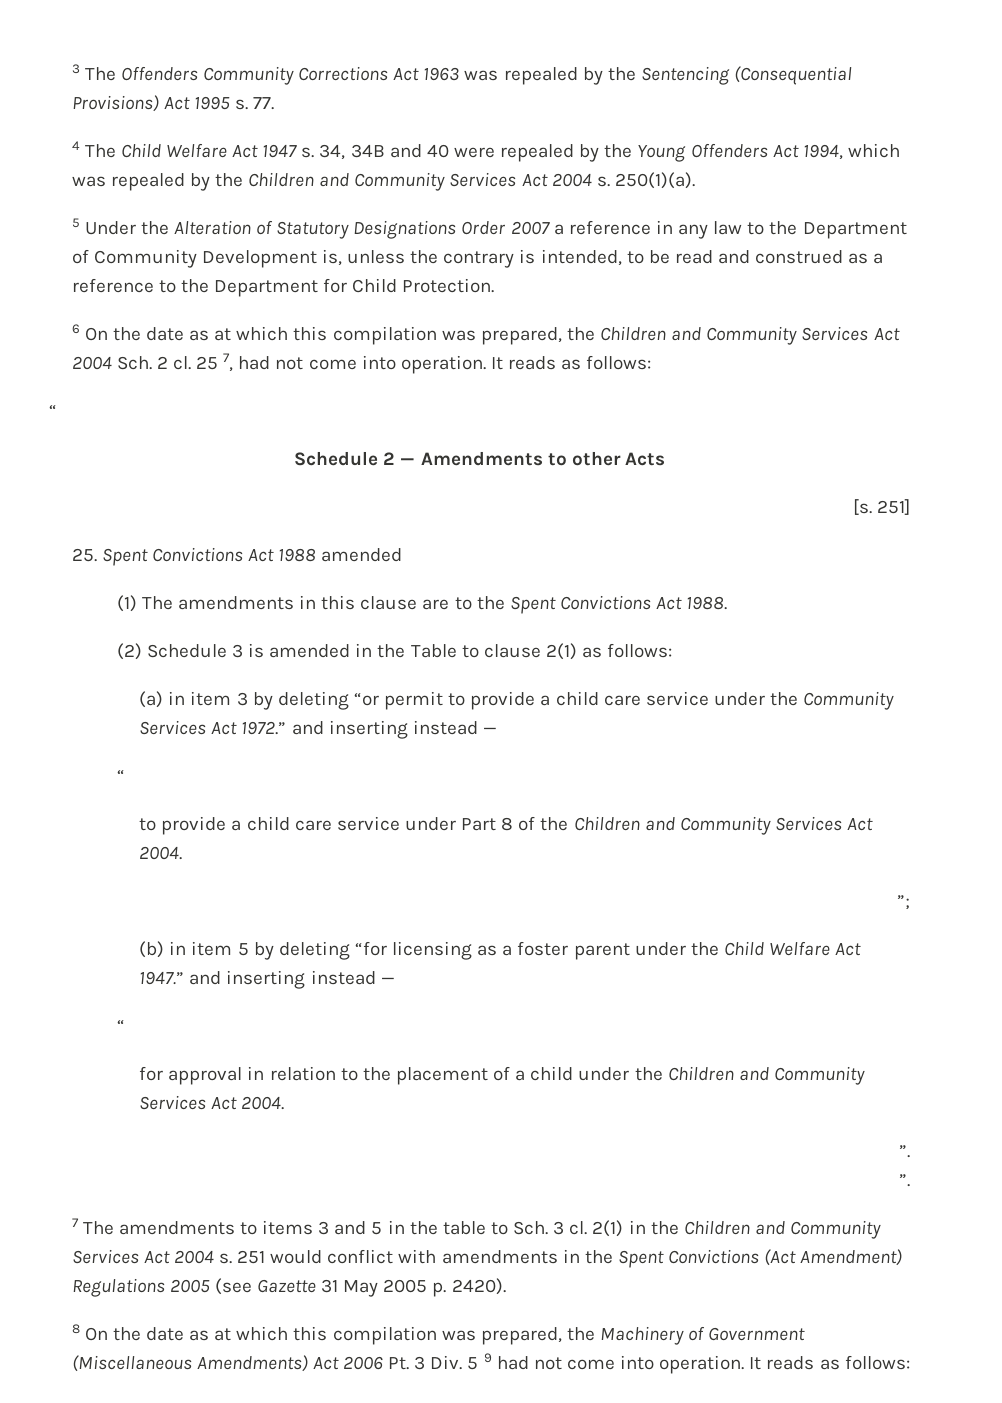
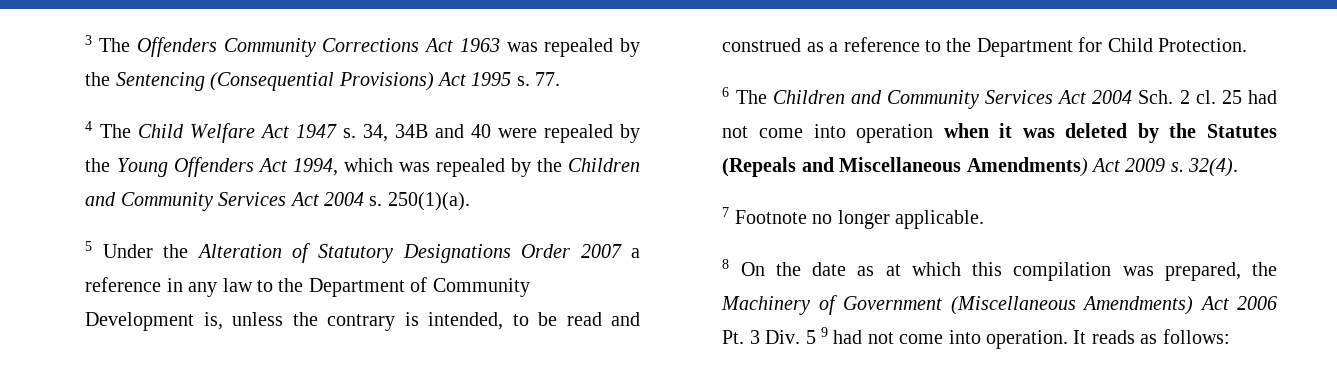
[84,326,595,345] On the date as at which this compilation was prepared, the -> [735,90,767,104] The
[223,353,652,374] [49,405,57,417] [294,451,665,466] [852,499,910,515] [71,547,403,566] [116,595,728,614] [116,643,673,660] [139,691,895,710] [139,720,497,739] [116,770,125,782] [139,816,874,835] [139,846,183,860] [897,895,910,910] [139,941,862,960] [139,970,395,989] [116,1020,125,1032] [139,1066,865,1085] [139,1095,285,1110] [899,1145,910,1158] [899,1174,910,1187] [71,1218,882,1239] [71,1249,903,1268] [71,1278,506,1297] 7, had not come into operation. It reads as follows: // “ // Schedule 2 — Amendments to other Acts // [s. 251] // 25. Spent Convictions Act 1988 amended // (1) The amendments in this clause are to the Spent Convictions Act 1988. // (2) Schedule 3 is amended in the Table to clause 2(1) as follows: // (a) in item 3 by deleting “or permit to provide a child care service under the Community Services Act 1972.” and inserting instead — // “ // to provide a child care service under Part 8 of the Children and Community Services Act 2004. // ”; // (b) in item 5 by deleting “for licensing as a foster parent under the Child Welfare Act 1947.” and inserting instead — // “ // for approval in relation to the placement of a child under the Children and Community Services Act 2004. // ”. // ”. // 7 The amendments to items 3 and 5 in the table to Sch. 3 cl. 2(1) in the Children and Community Services Act 2004 s. 251 would conflict with amendments in the Spent Convictions (Act Amendment) Regulations 2005 (see Gazette 31 May 2005 p. 2420). -> [1248,90,1277,104] [722,123,1277,143] [722,157,1239,177] [722,207,985,229] had not come into operation when it was deleted by the Statutes (Repeals and Miscellaneous Amendments) Act 2009 s. 32(4). // 7 Footnote no longer applicable.

